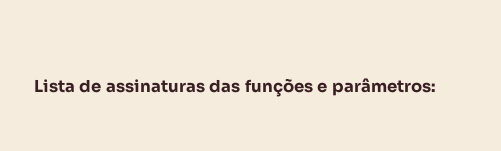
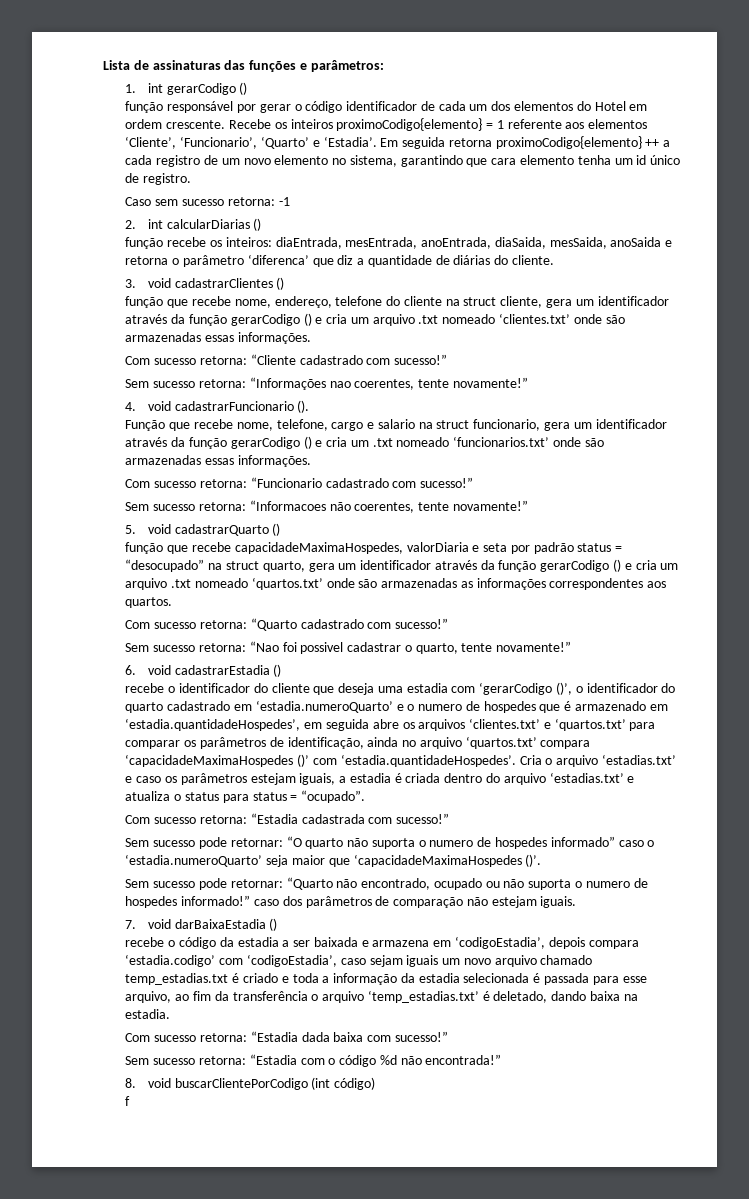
(436, 87) none -> [125,82,248,95] [125,101,648,113] [125,118,648,131] [125,136,671,149] [125,155,681,167] [125,173,192,185] [125,197,290,206] [125,218,262,231] [125,237,673,249] [125,254,555,267] [125,277,285,290] [125,296,669,308] [125,313,625,326] [125,332,312,344] [125,354,448,365] [125,377,528,390] [125,400,310,413] [125,419,667,431] [125,436,604,449] [125,455,312,467] [125,477,474,488] [125,500,528,513] [125,523,281,536] [125,542,623,554] [125,559,679,572] [125,577,667,590] [125,597,173,608] [125,618,449,631] [125,641,572,654] [125,664,282,677] [125,682,676,695] [125,700,668,713] [125,718,656,731] [125,736,591,749] [125,754,676,767] [125,772,635,785] [125,790,366,803] [125,813,450,824] [125,836,655,849] [125,854,542,867] [125,877,648,890] [125,895,577,908] [125,918,278,931] [125,936,639,949] [125,954,593,967] [125,973,647,985] [125,990,638,1003] [125,1009,171,1019] [125,1031,448,1042] [125,1054,502,1067] [125,1077,376,1090] [125,1096,131,1106] // 1. int gerarCodigo () // função responsável por gerar o código identificador de cada um dos elementos do Hotel em ordem crescente. Recebe os inteiros proximoCodigo{elemento} = 1 referente aos elementos ‘Cliente’, ‘Funcionario’, ‘Quarto’ e ‘Estadia’. Em seguida retorna proximoCodigo{elemento} ++ a cada registro de um novo elemento no sistema, garantindo que cara elemento tenha um id único de registro. // Caso sem sucesso retorna: -1 // 2. int calcularDiarias () // função recebe os inteiros: diaEntrada, mesEntrada, anoEntrada, diaSaida, mesSaida, anoSaida e retorna o parâmetro ‘diferenca’ que diz a quantidade de diárias do cliente. // 3. void cadastrarClientes () // função que recebe nome, endereço, telefone do cliente na struct cliente, gera um identificador através da função gerarCodigo () e cria um arquivo .txt nomeado ‘clientes.txt’ onde são armazenadas essas informações. // Com sucesso retorna: “Cliente cadastrado com sucesso!” // Sem sucesso retorna: “Informações nao coerentes, tente novamente!” // 4. void cadastrarFuncionario (). // Função que recebe nome, telefone, cargo e salario na struct funcionario, gera um identificador através da função gerarCodigo () e cria um .txt nomeado ‘funcionarios.txt’ onde são armazenadas essas informações. // Com sucesso retorna: “Funcionario cadastrado com sucesso!” // Sem sucesso retorna: “Informacoes não coerentes, tente novamente!” // 5. void cadastrarQuarto () // função que recebe capacidadeMaximaHospedes, valorDiaria e seta por padrão status = “desocupado” na struct quarto, gera um identificador através da função gerarCodigo () e cria um arquivo .txt nomeado ‘quartos.txt’ onde são armazenadas as informações correspondentes aos quartos. // Com sucesso retorna: “Quarto cadastrado com sucesso!” // Sem sucesso retorna: “Nao foi possivel cadastrar o quarto, tente novamente!” // 6. void cadastrarEstadia () // recebe o identificador do cliente que deseja uma estadia com ‘gerarCodigo ()’, o identificador do quarto cadastrado em ‘estadia.numeroQuarto’ e o numero de hospedes que é armazenado em ‘estadia.quantidadeHospedes’, em seguida abre os arquivos ‘clientes.txt’ e ‘quartos.txt’ para comparar os parâmetros de identificação, ainda no arquivo ‘quartos.txt’ compara ‘capacidadeMaximaHospedes ()’ com ‘estadia.quantidadeHospedes’. Cria o arquivo ‘estadias.txt’ e caso os parâmetros estejam iguais, a estadia é criada dentro do arquivo ‘estadias.txt’ e atualiza o status para status = “ocupado”. // Com sucesso retorna: “Estadia cadastrada com sucesso!” // Sem sucesso pode retornar: “O quarto não suporta o numero de hospedes informado” caso o ‘estadia.numeroQuarto’ seja maior que ‘capacidadeMaximaHospedes ()’. // Sem sucesso pode retornar: “Quarto não encontrado, ocupado ou não suporta o numero de hospedes informado!” caso dos parâmetros de comparação não estejam iguais. // 7. void darBaixaEstadia () // recebe o código da estadia a ser baixada e armazena em ‘codigoEstadia’, depois compara ‘estadia.codigo’ com ‘codigoEstadia’, caso sejam iguais um novo arquivo chamado temp_estadias.txt é criado e toda a informação da estadia selecionada é passada para esse arquivo, ao fim da transferência o arquivo ‘temp_estadias.txt’ é deletado, dando baixa na estadia. // Com sucesso retorna: “Estadia dada baixa com sucesso!” // Sem sucesso retorna: “Estadia com o código %d não encontrada!” // 8. void buscarClientePorCodigo (int código) // f

